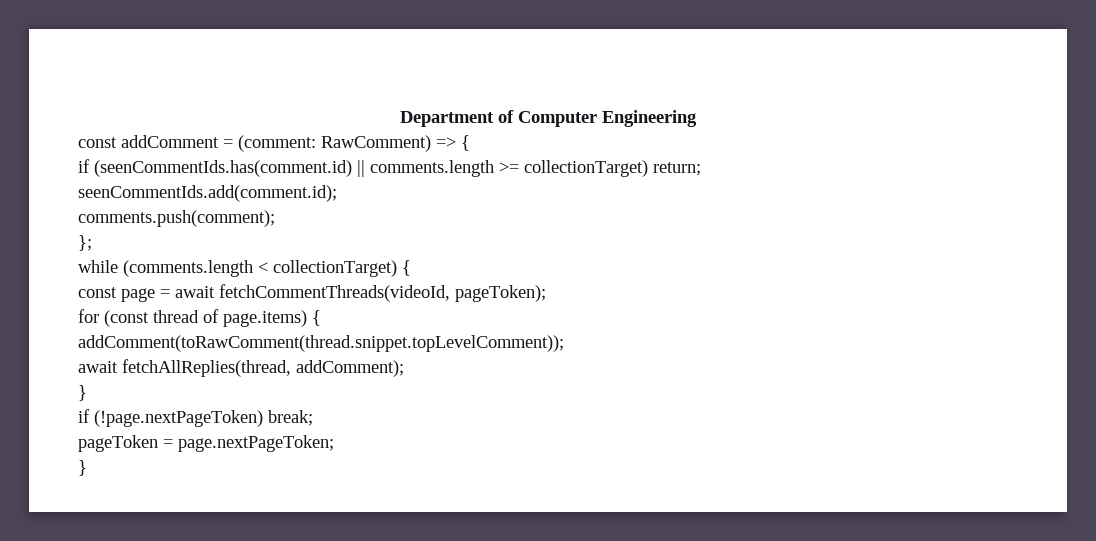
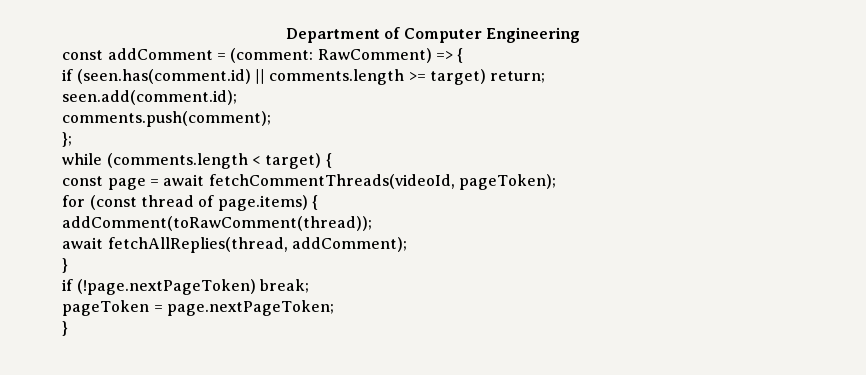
[93,160,352,177] (seenCommentIds.has(comment.id) -> [76,69,251,84] (seen.has(comment.id)
[523,160,648,177] collectionTarget) -> [429,69,486,85] target)
[77,185,337,202] seenCommentIds.add(comment.id); -> [62,90,238,105] seen.add(comment.id);
[272,260,397,277] collectionTarget) -> [265,153,322,169] target)
[77,335,564,352] addComment(toRawComment(thread.snippet.topLevelComment)); -> [62,216,373,231] addComment(toRawComment(thread));

